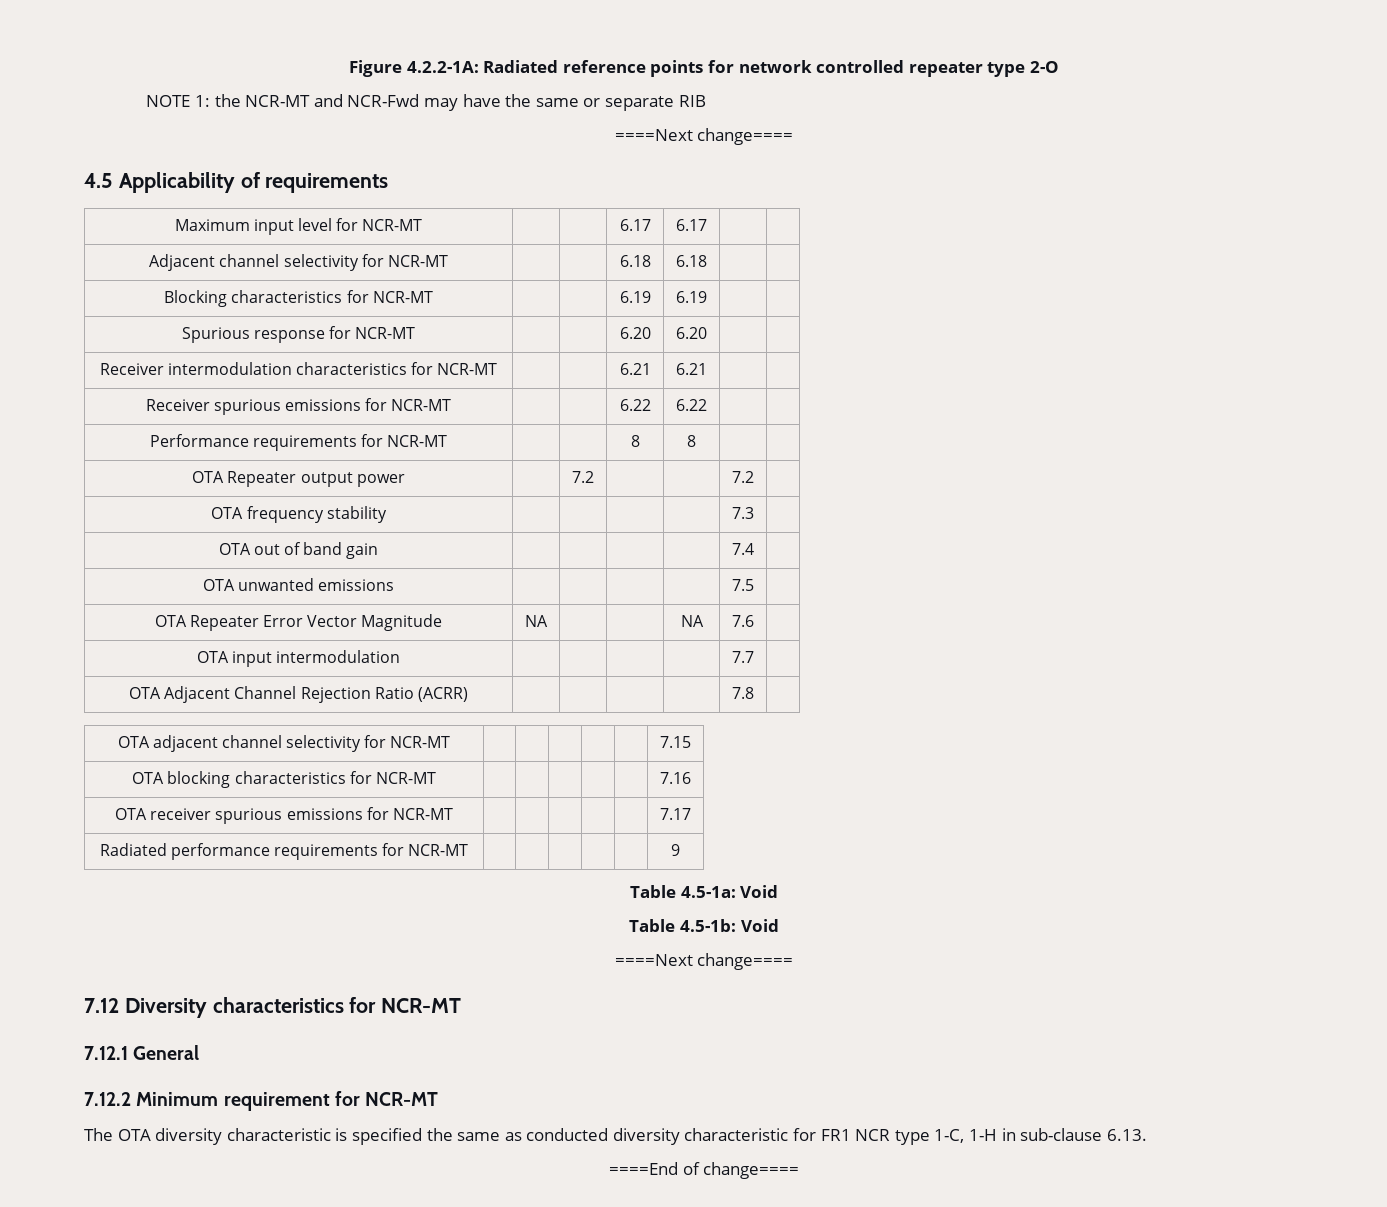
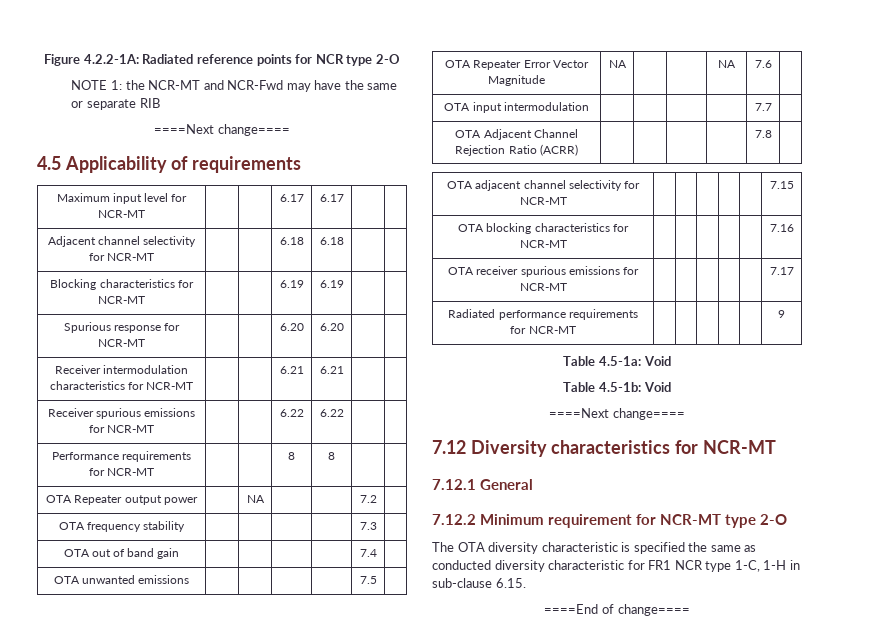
[738,60,983,77] network controlled repeater -> [315,54,344,64] NCR
[572,471,594,483] 7.2 -> [246,495,265,503] NA
(439, 1099) none -> [725,514,788,528] type 2-O
[1106,1129,1147,1141] 6.13. -> [495,578,526,588] 6.15.

